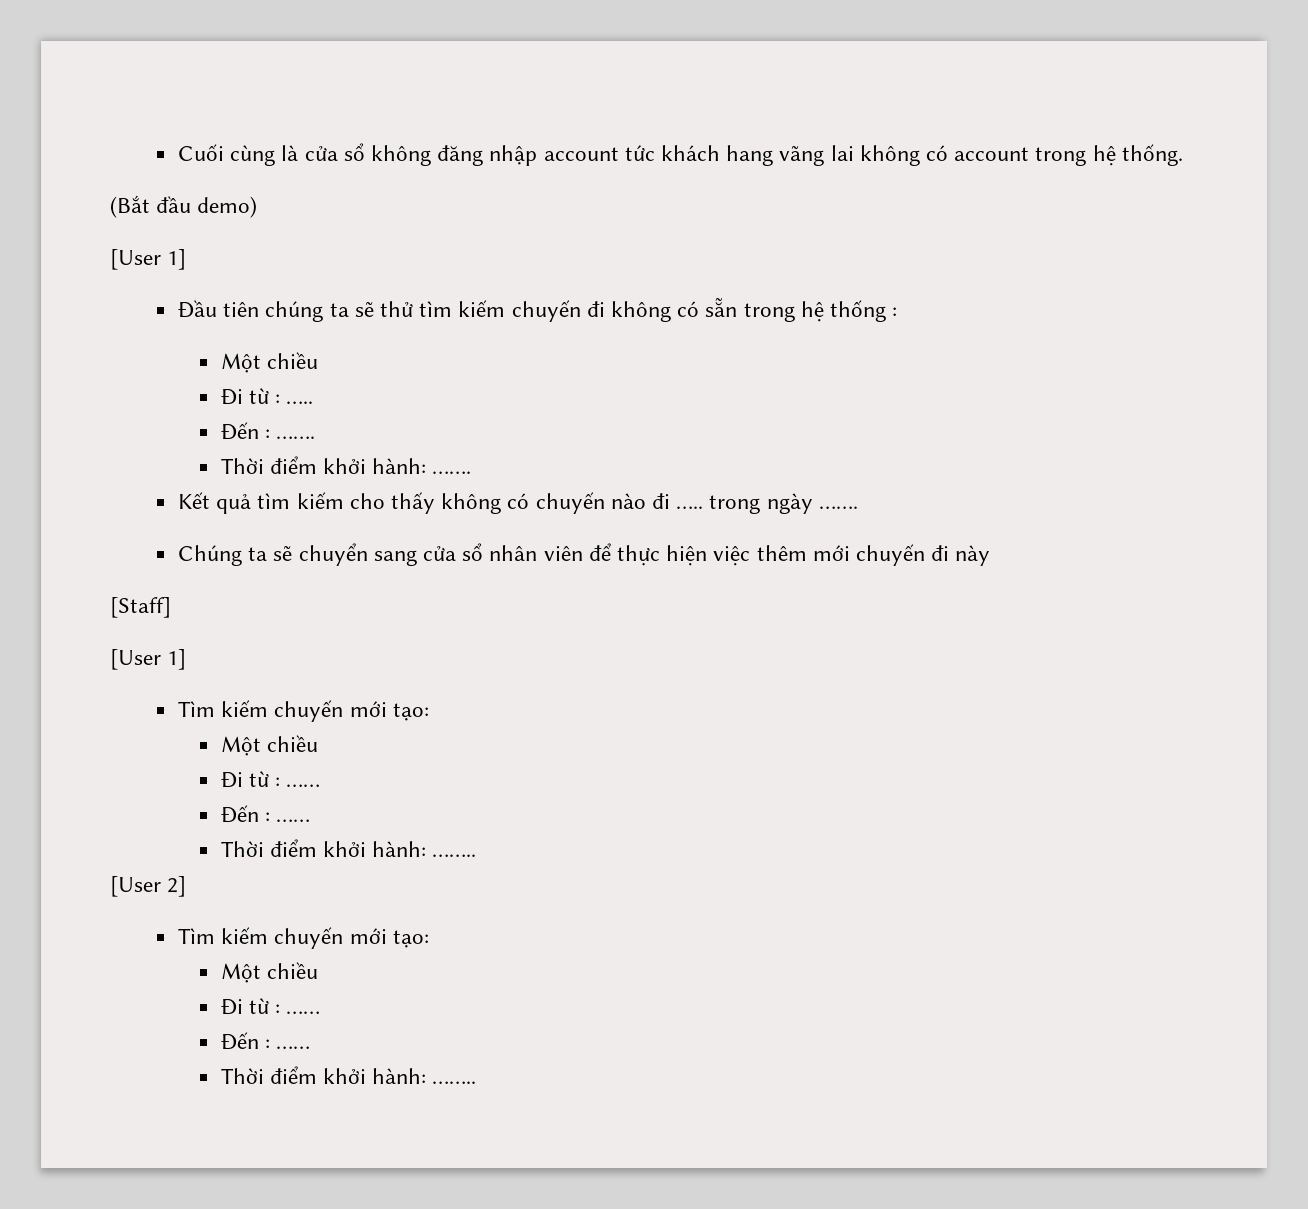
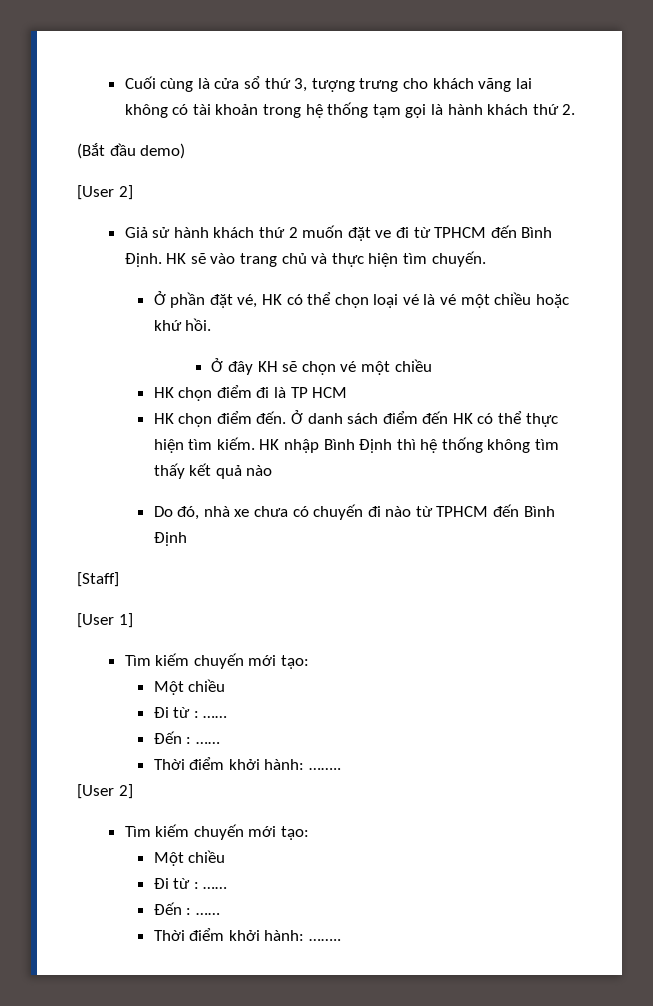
[370,144,1183,166] [110,195,258,218] [110,249,187,270] [177,297,898,322] [220,352,318,373] [220,388,314,405] [220,422,315,440] [220,456,472,474] [177,492,858,514] [177,543,991,566] không đăng nhập account tức khách hang vãng lai không có account trong hệ thống. // (Bắt đầu demo) // [User 1] // Đầu tiên chúng ta sẽ thử tìm kiếm chuyến đi không có sẵn trong hệ thống : // Một chiều // Đi từ : ….. // Đến : ……. // Thời điểm khởi hành: ……. // Kết quả tìm kiếm cho thấy không có chuyến nào đi ….. trong ngày ……. // Chúng ta sẽ chuyển sang cửa sổ nhân viên để thực hiện việc thêm mới chuyến đi này -> [264,78,532,92] [124,102,576,118] [77,143,186,159] [77,185,133,200] [124,225,553,241] [124,251,486,267] [153,291,569,308] [153,318,212,331] [211,358,432,375] [153,385,348,401] [153,410,558,427] [153,437,560,453] [153,463,273,479] [153,504,555,520] [153,532,187,546] thứ 3, tượng trưng cho khách vãng lai không có tài khoản trong hệ thống tạm gọi là hành khách thứ 2. // (Bắt đầu demo) // [User 2] // Giả sử hành khách thứ 2 muốn đặt ve đi từ TPHCM đến Bình Định. HK sẽ vào trang chủ và thực hiện tìm chuyến. // Ở phần đặt vé, HK có thể chọn loại vé là vé một chiều hoặc khứ hồi. // Ở đây KH sẽ chọn vé một chiều // HK chọn điểm đi là TP HCM // HK chọn điểm đến. Ở danh sách điểm đến HK có thể thực hiện tìm kiếm. HK nhập Bình Định thì hệ thống không tìm thấy kết quả nào // Do đó, nhà xe chưa có chuyến đi nào từ TPHCM đến Bình Định

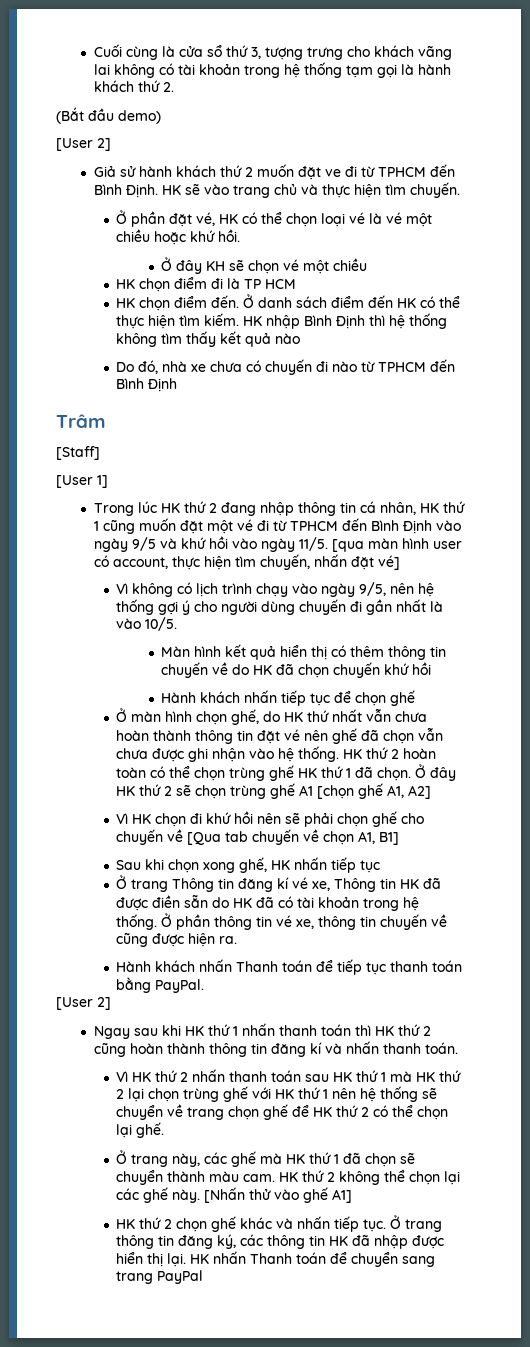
(187, 539) none -> [56,414,106,428] // Trâm
[124,653,309,669] [153,679,226,695] [153,707,228,718] [153,731,220,744] [153,757,341,770] [77,784,133,799] [124,824,309,840] [153,850,226,866] [153,878,228,889] [153,902,220,915] [153,928,341,941] Tìm kiếm chuyến mới tạo: // Một chiều // Đi từ : …… // Đến : …… // Thời điểm khởi hành: …….. // [User 2] // Tìm kiếm chuyến mới tạo: // Một chiều // Đi từ : …… // Đến : …… // Thời điểm khởi hành: …….. -> [93,501,465,516] [93,518,461,534] [93,536,462,552] [93,554,400,570] [116,582,435,597] [116,599,444,615] [116,617,178,631] [161,644,447,660] [161,662,432,678] [161,690,416,706] [116,708,428,725] [116,727,444,744] [116,746,437,762] [116,764,457,781] [116,783,432,799] [116,811,425,827] [116,829,400,845] [116,857,381,873] [116,875,442,892] [116,894,420,911] [116,913,448,930] [116,932,238,947] [116,959,463,975] [116,977,205,993] [56,997,111,1010] [93,1023,431,1039] [93,1041,458,1057] [116,1069,462,1082] [116,1086,438,1102] [116,1104,449,1120] [116,1122,165,1138] [116,1150,416,1167] [116,1169,461,1185] [116,1187,353,1203] [116,1215,443,1232] [116,1234,445,1249] [116,1251,436,1267] [116,1270,204,1284] Trong lúc HK thứ 2 đang nhập thông tin cá nhân, HK thứ 1 cũng muốn đặt một vé đi từ TPHCM đến Bình Định vào ngày 9/5 và khứ hồi vào ngày 11/5. [qua màn hình user có account, thực hiện tìm chuyến, nhấn đặt vé] // Vì không có lịch trình chạy vào ngày 9/5, nên hệ thống gợi ý cho người dùng chuyến đi gần nhất là vào 10/5. // Màn hình kết quả hiển thị có thêm thông tin chuyến về do HK đã chọn chuyến khứ hồi // Hành khách nhấn tiếp tục để chọn ghế // Ở màn hình chọn ghế, do HK thứ nhất vẫn chưa hoàn thành thông tin đặt vé nên ghế đã chọn vẫn chưa được ghi nhận vào hệ thống. HK thứ 2 hoàn toàn có thể chọn trùng ghế HK thứ 1 đã chọn. Ở đây HK thứ 2 sẽ chọn trùng ghế A1 [chọn ghế A1, A2] // Vì HK chọn đi khứ hồi nên sẽ phải chọn ghế cho chuyến về [Qua tab chuyến về chọn A1, B1] // Sau khi chọn xong ghế, HK nhấn tiếp tục // Ở trang Thông tin đăng kí vé xe, Thông tin HK đã được điền sẵn do HK đã có tài khoản trong hệ thống. Ở phần thông tin vé xe, thông tin chuyến về cũng được hiện ra. // Hành khách nhấn Thanh toán để tiếp tục thanh toán bằng PayPal. // [User 2] // Ngay sau khi HK thứ 1 nhấn thanh toán thì HK thứ 2 cũng hoàn thành thông tin đăng kí và nhấn thanh toán. // Vì HK thứ 2 nhấn thanh toán sau HK thứ 1 mà HK thứ 2 lại chọn trùng ghế với HK thứ 1 nên hệ thống sẽ chuyển về trang chọn ghế để HK thứ 2 có thể chọn lại ghế. // Ở trang này, các ghế mà HK thứ 1 đã chọn sẽ chuyển thành màu cam. HK thứ 2 không thể chọn lại các ghế này. [Nhấn thử vào ghế A1] // HK thứ 2 chọn ghế khác và nhấn tiếp tục. Ở trang thông tin đăng ký, các thông tin HK đã nhập được hiển thị lại. HK nhấn Thanh toán để chuyển sang trang PayPal

